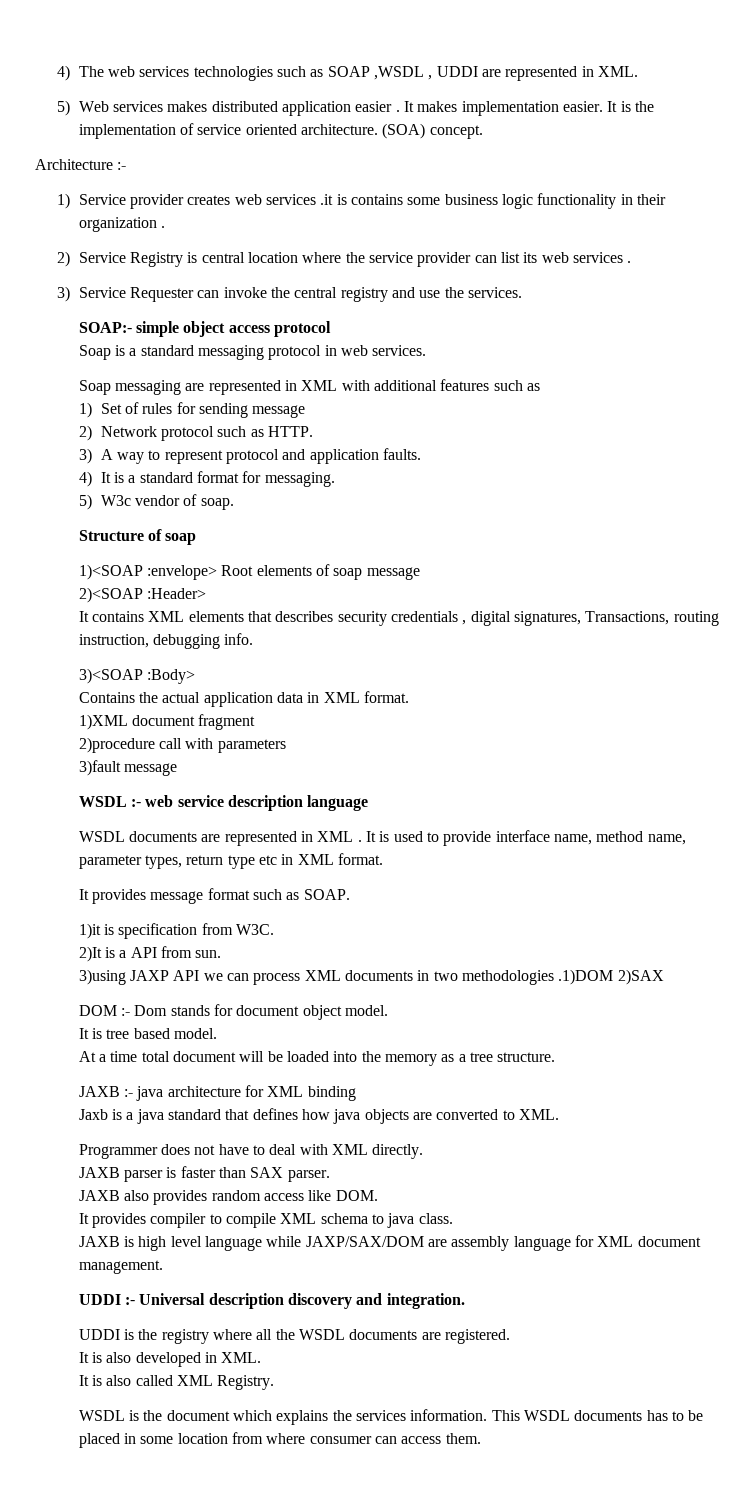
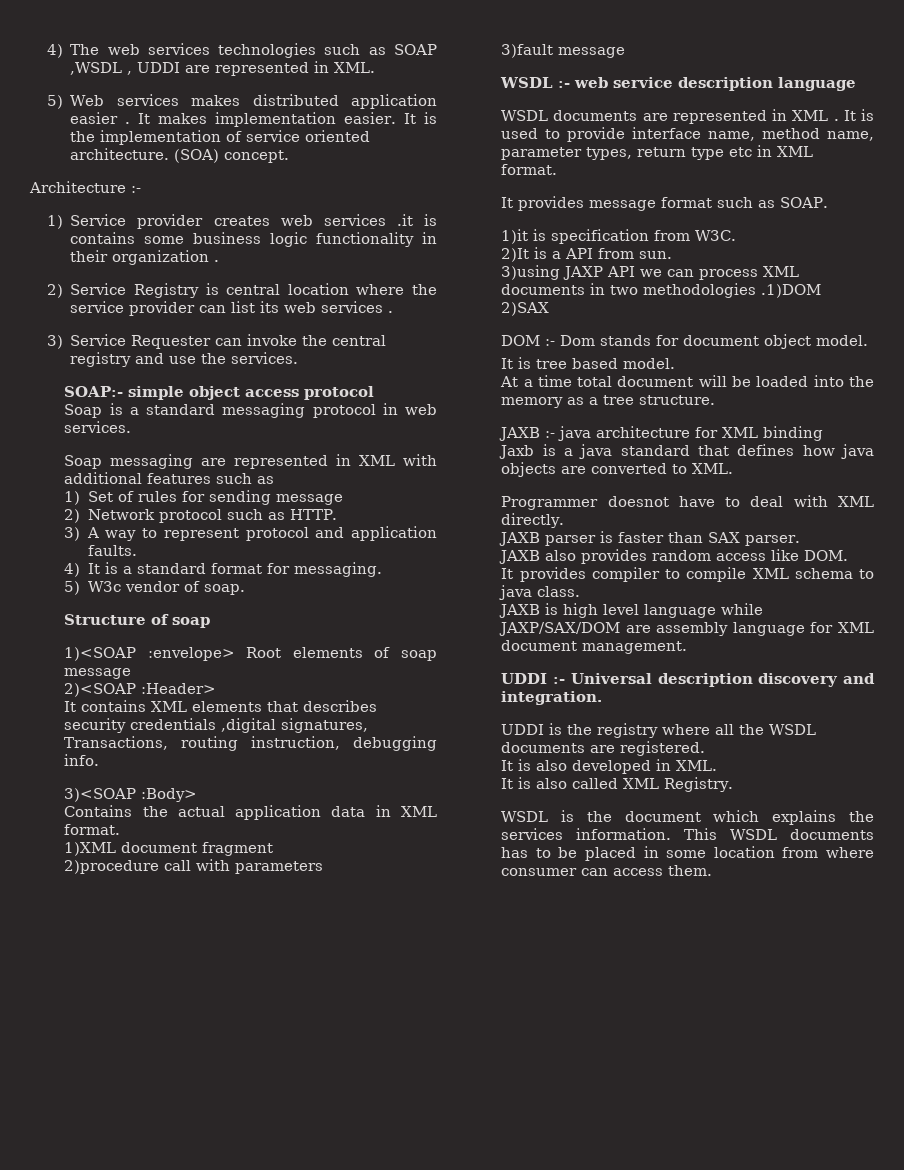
[462,611,511,626] , digital -> [221,718,277,733] ,digital
[161,1144,216,1155] does not -> [607,496,669,507] doesnot

